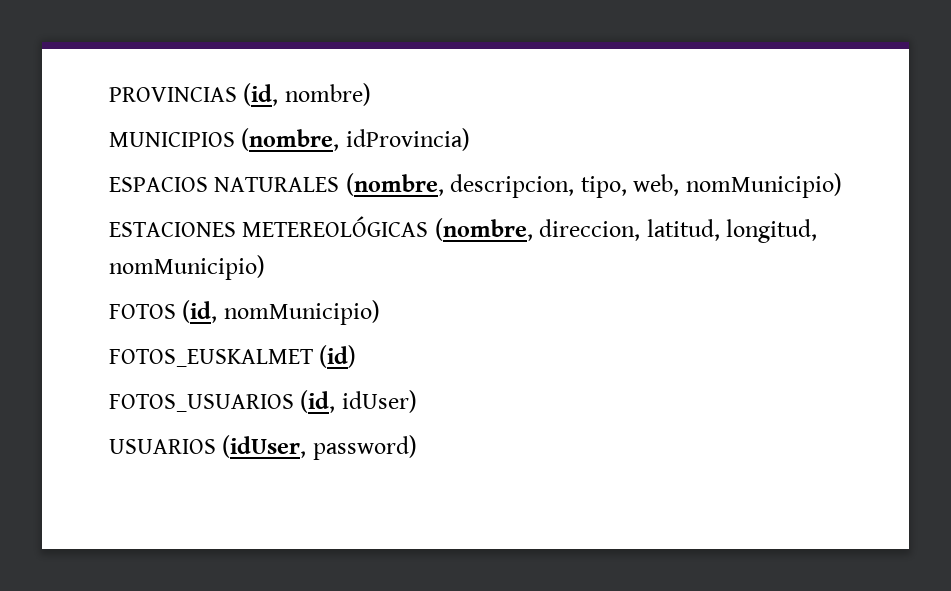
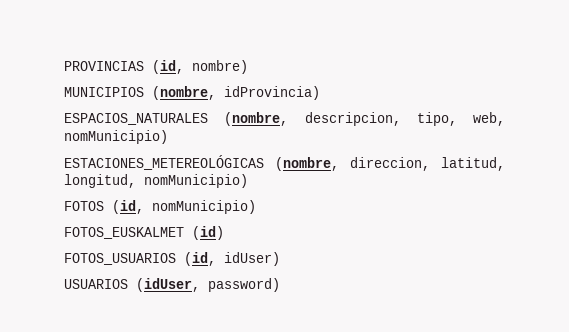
[109,177,340,192] ESPACIOS NATURALES -> [64,113,208,125] ESPACIOS_NATURALES
[109,216,429,237] ESTACIONES METEREOLÓGICAS -> [64,155,264,170] ESTACIONES_METEREOLÓGICAS

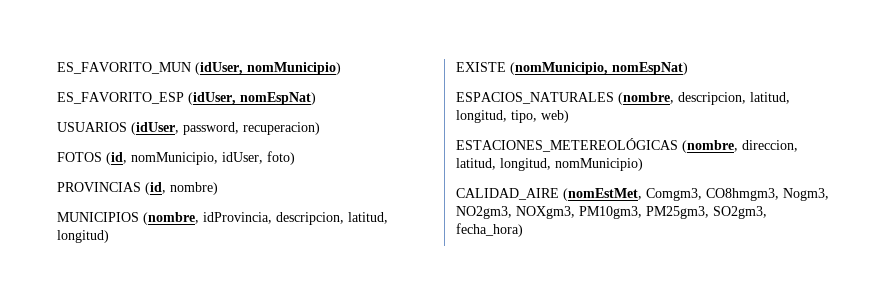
(64, 66) none -> [57,62,341,75] [57,92,316,105] [57,122,320,135] [57,151,295,165] ES_FAVORITO_MUN (idUser, nomMunicipio) // ES_FAVORITO_ESP (idUser, nomEspNat) // USUARIOS (idUser, password, recuperacion) // FOTOS (id, nomMunicipio, idUser, foto) //
[224,86,320,100] idProvincia) -> [203,212,388,225] [57,230,109,243] [456,62,688,75] idProvincia, descripcion, latitud, longitud) // EXISTE (nomMunicipio, nomEspNat)
[416,112,505,126] [64,130,168,144] tipo, web, nomMunicipio) -> [750,92,790,104] [456,110,569,123] latitud, longitud, tipo, web)
[64,200,256,214] [64,226,224,240] [64,252,280,266] [64,278,280,292] FOTOS (id, nomMunicipio) // FOTOS_EUSKALMET (id) // FOTOS_USUARIOS (id, idUser) // USUARIOS (idUser, password) -> [456,188,829,201] [456,206,767,219] [456,223,523,237] CALIDAD_AIRE (nomEstMet, Comgm3, CO8hmgm3, Nogm3, NO2gm3, NOXgm3, PM10gm3, PM25gm3, SO2gm3, fecha_hora)

